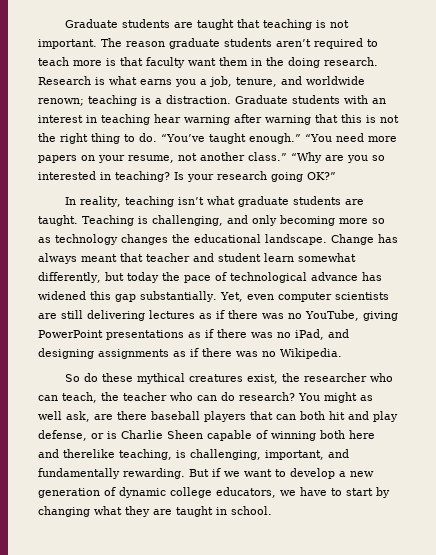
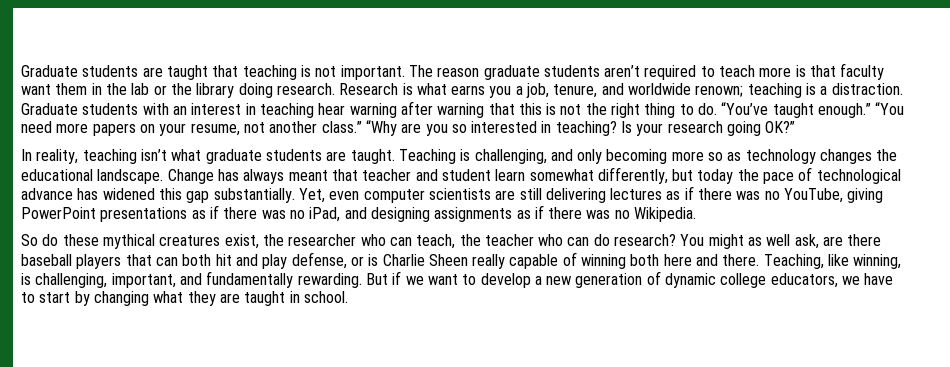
(284, 61) none -> [131,83,235,98] lab or the library
(203, 434) none -> [472,254,506,269] really
[63,449,172,460] therelike teaching, -> [722,254,902,269] there. Teaching, like winning,

